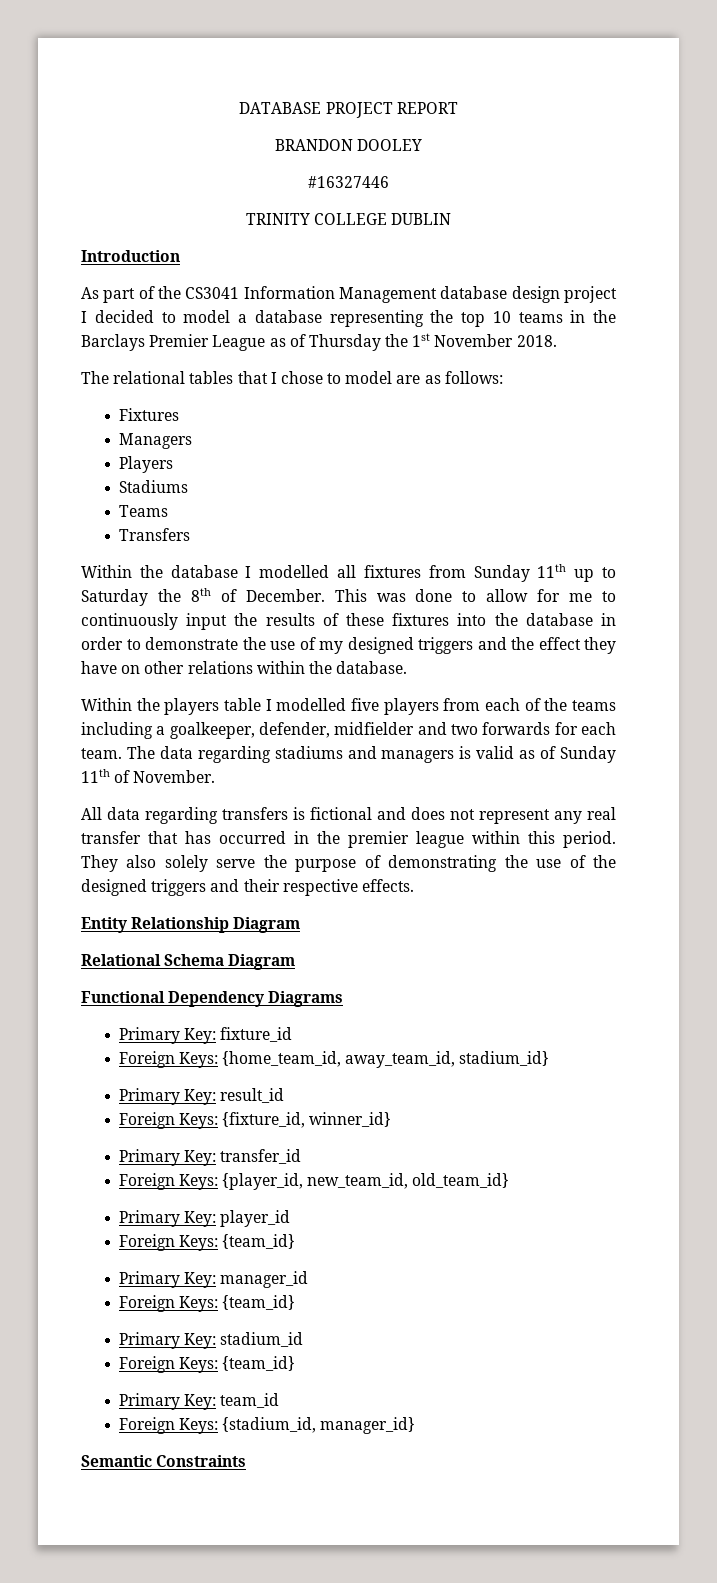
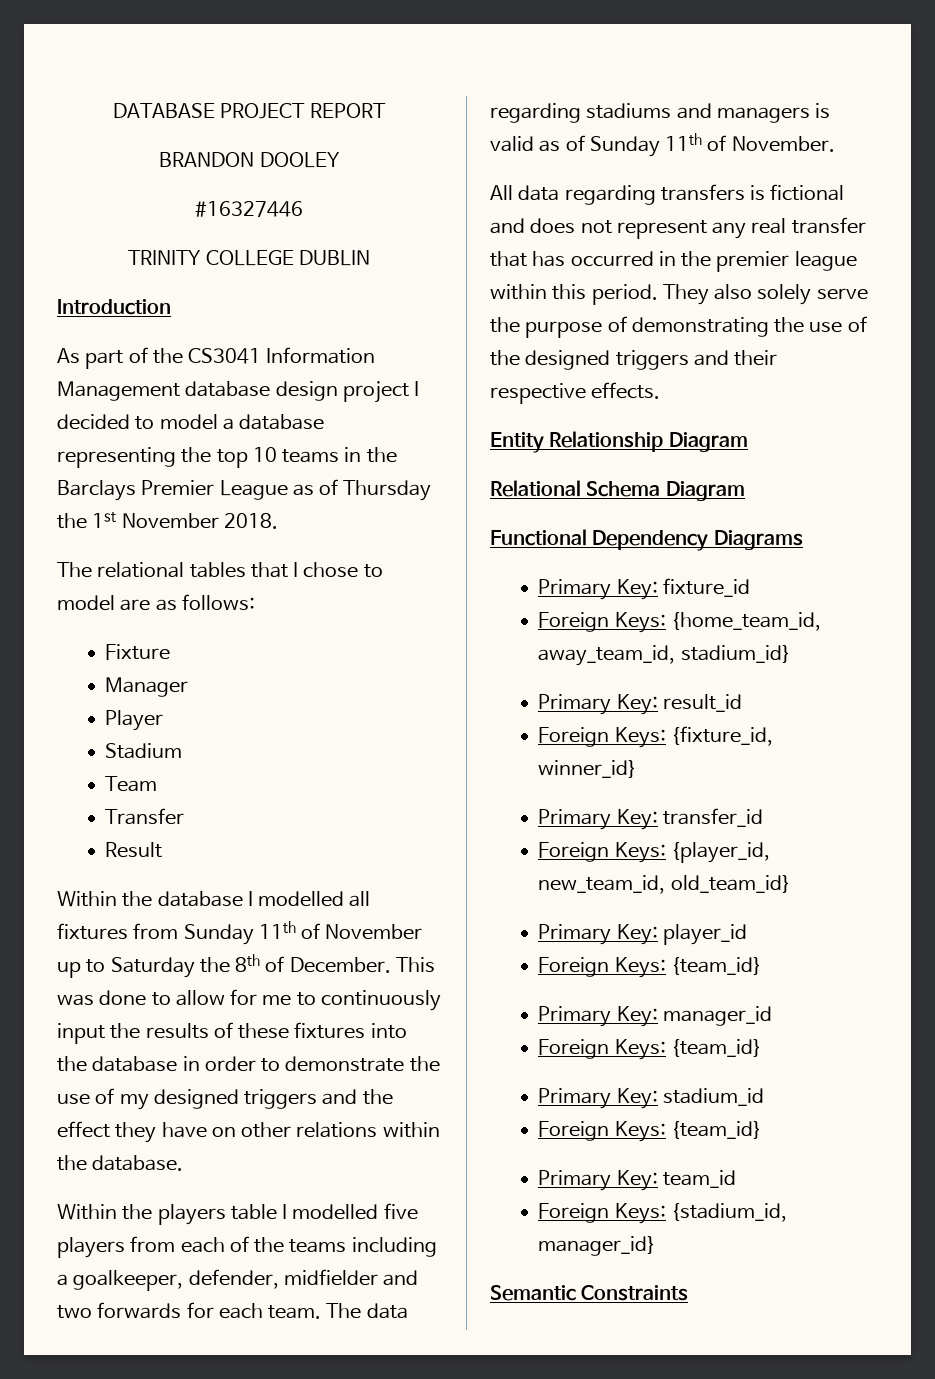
[118,408,179,421] [118,433,192,449] [118,456,173,473] [118,480,188,493] [118,505,168,517] [118,528,190,541] Fixtures // Managers // Players // Stadiums // Teams // Transfers -> [105,644,171,660] [105,677,189,697] [105,710,164,731] [105,743,183,759] [105,776,158,792] [105,808,185,825] [105,842,163,858] Fixture // Manager // Player // Stadium // Team // Transfer // Result
(567, 571) none -> [301,923,423,940] of November

